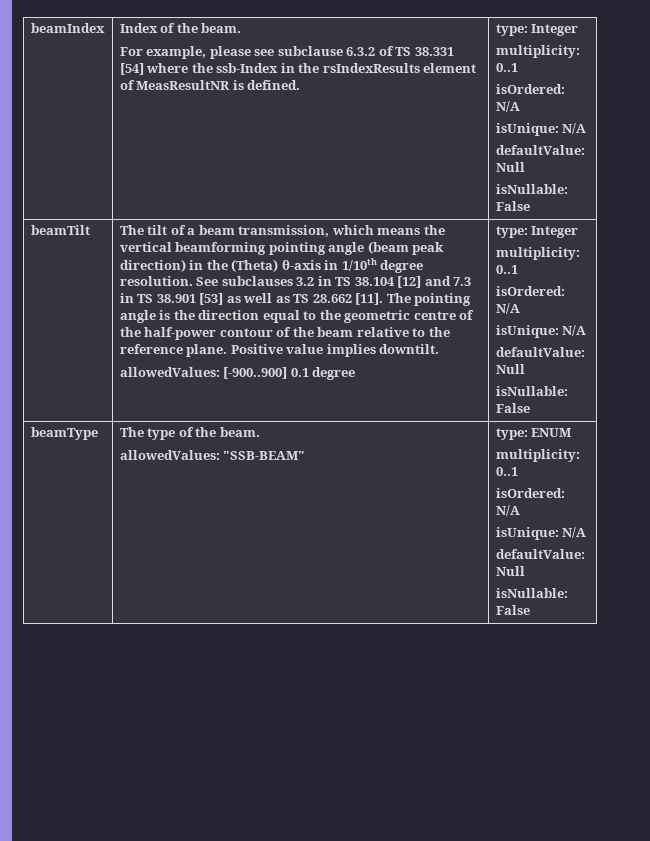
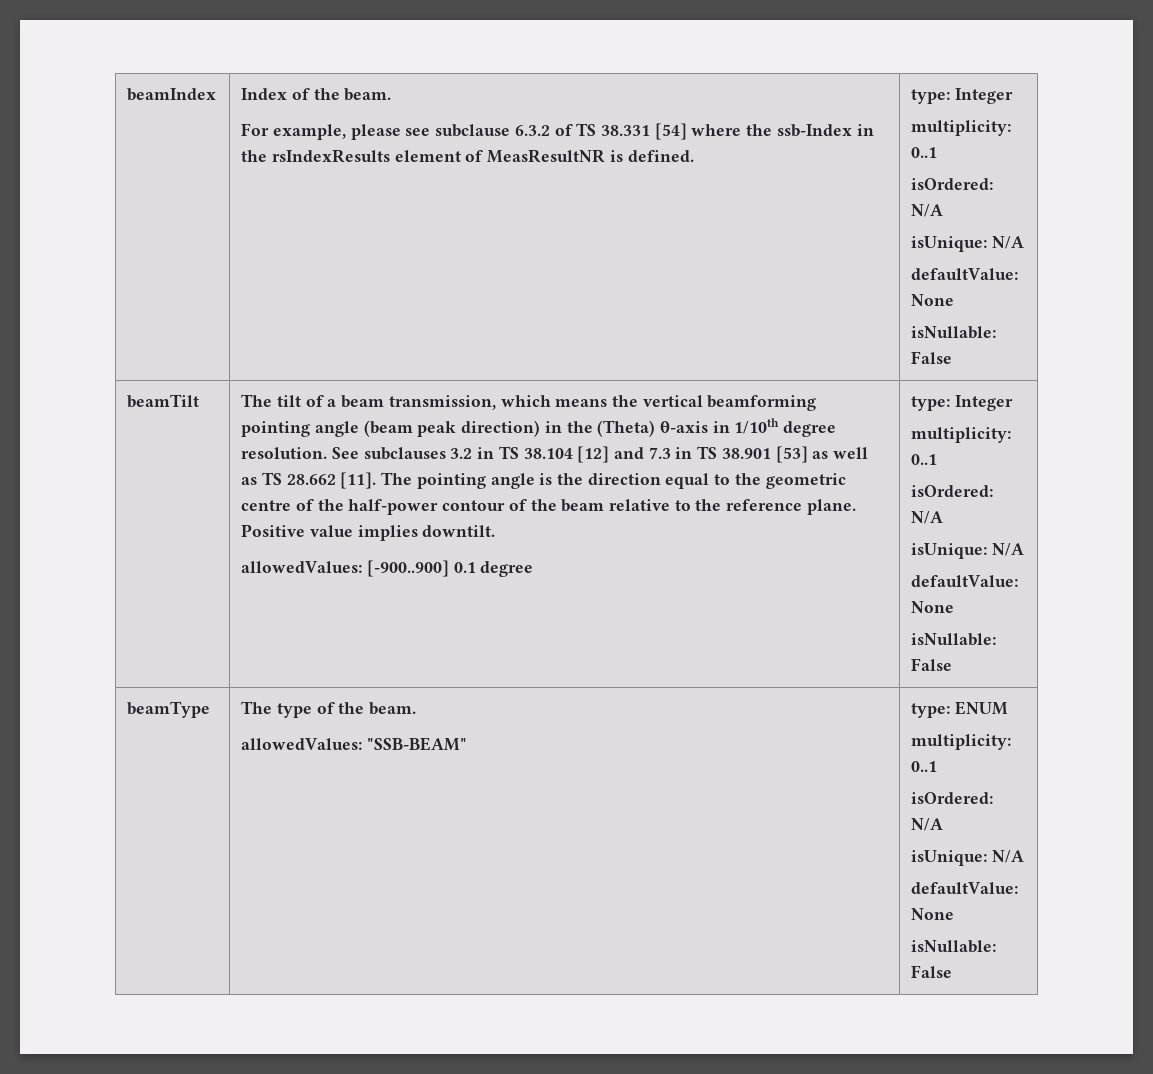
[495,145,585,155] [495,162,525,172] defaultValue: Null -> [911,268,1019,280] [911,294,955,306] defaultValue: None
[495,347,585,357] [495,364,525,374] defaultValue: Null -> [911,575,1019,587] [911,601,955,613] defaultValue: None
[495,549,585,559] [495,566,525,576] defaultValue: Null -> [911,882,1019,894] [911,908,955,920] defaultValue: None

